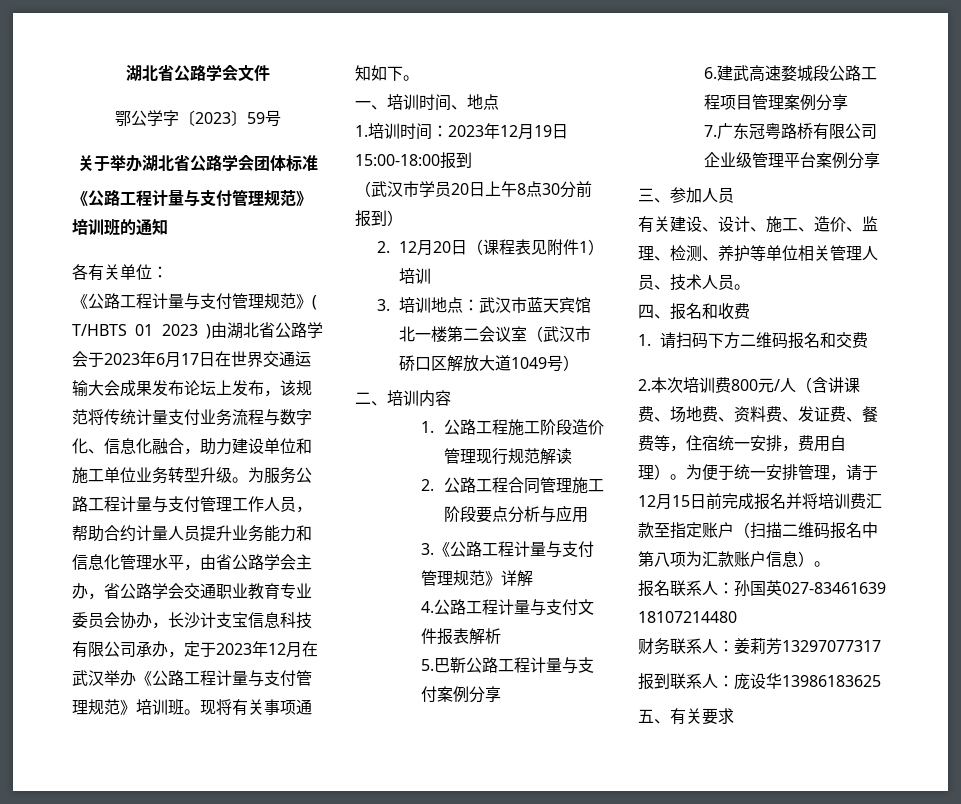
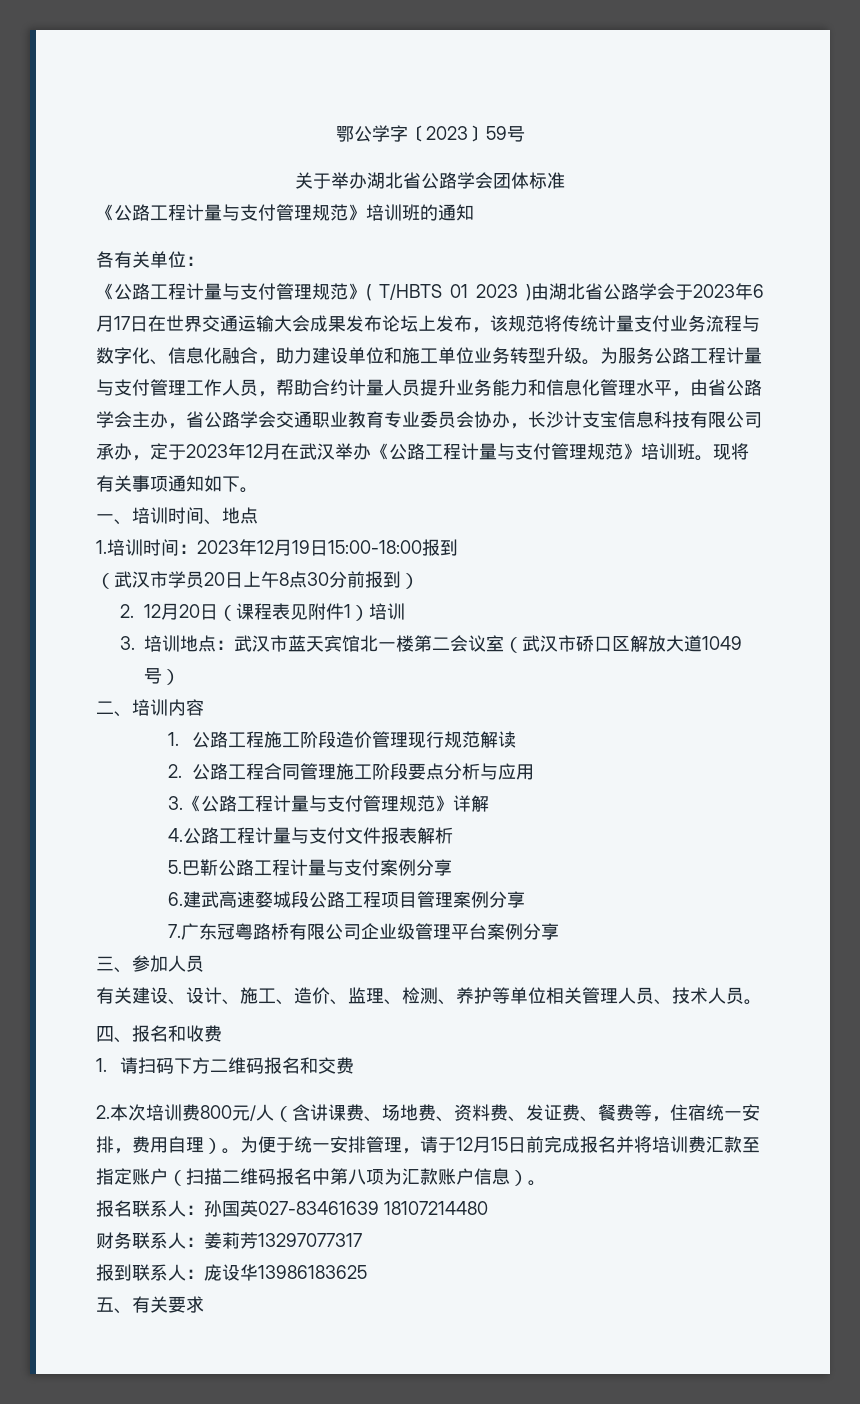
[125,64,270,82] 湖北省公路学会文件 // -> (335, 134) none

